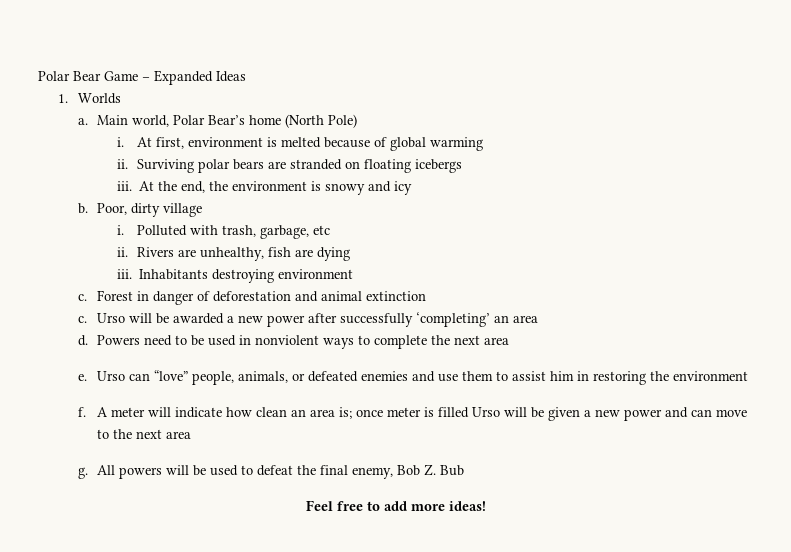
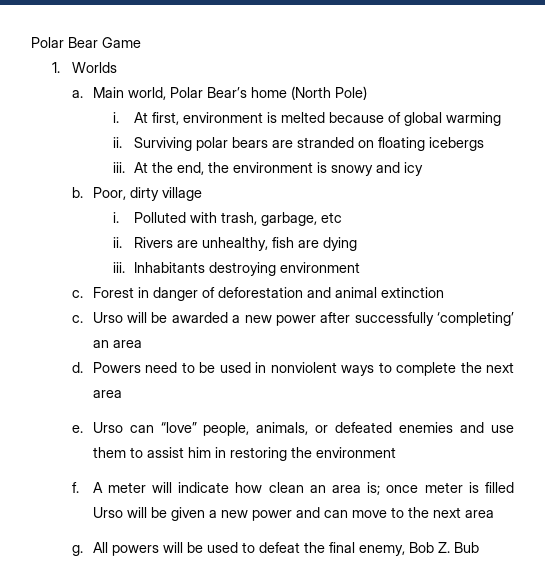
[142,70,246,85] – Expanded Ideas -> (141, 42) none
[305,500,486,511] // Feel free to add more ideas! -> (479, 547) none

